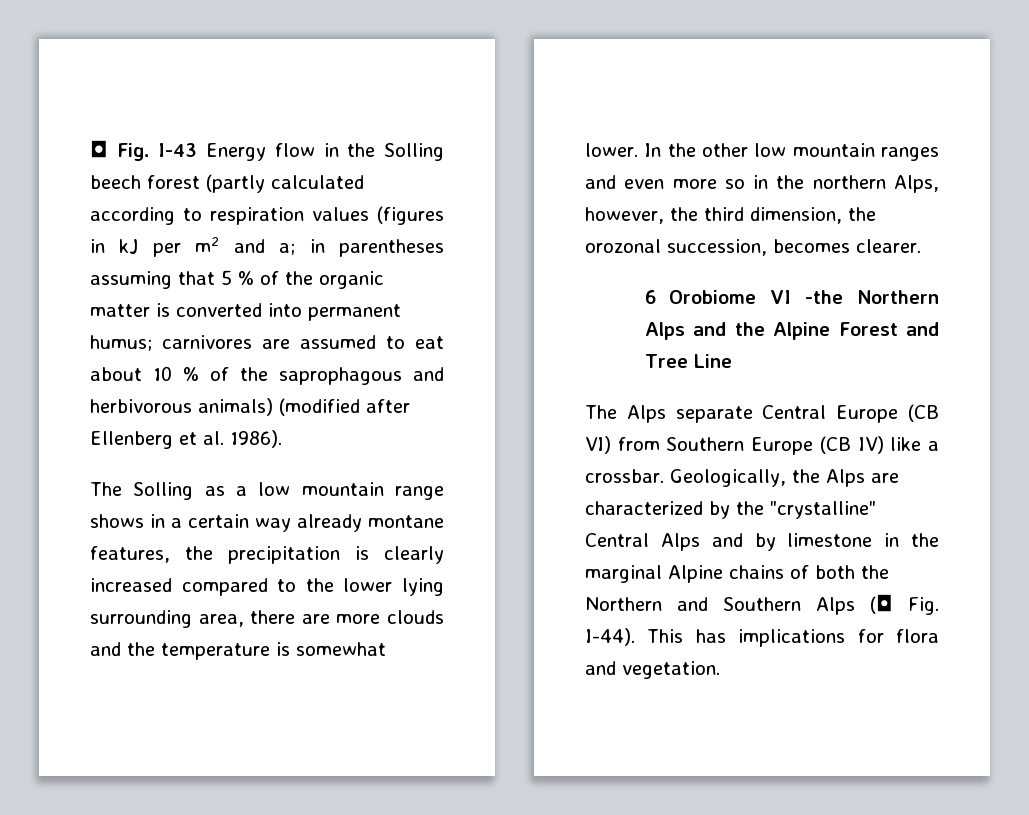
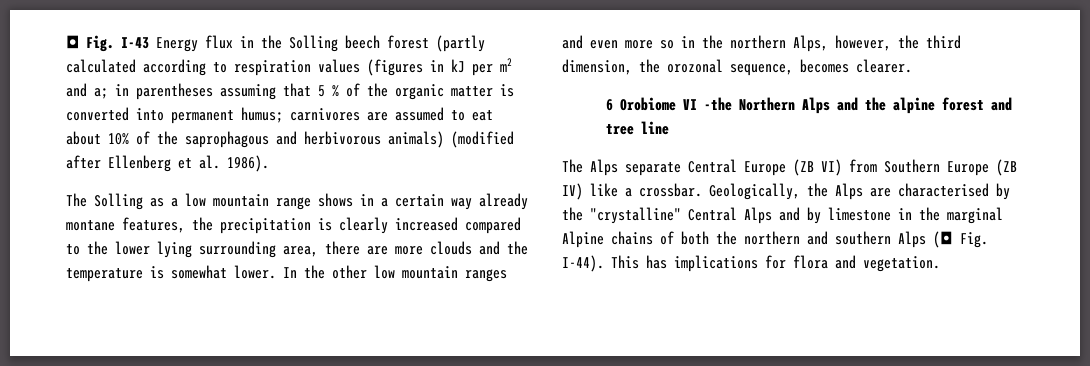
[274,143,315,157] flow -> [205,35,233,49] flux
[153,366,199,381] 10 % -> [108,133,129,145] 10%
[667,239,767,256] succession, -> [730,64,793,76] sequence,
[773,322,939,340] [644,354,732,368] Alpine Forest and Tree Line -> [893,97,1013,114] [606,121,670,135] alpine forest and tree line
[908,404,939,422] (CB -> [793,159,814,176] (ZB
[819,436,851,454] (CB -> [996,159,1017,176] (ZB
[585,501,703,515] characterized -> [898,183,989,197] characterised
[585,597,801,611] Northern and Southern -> [744,231,891,245] northern and southern

